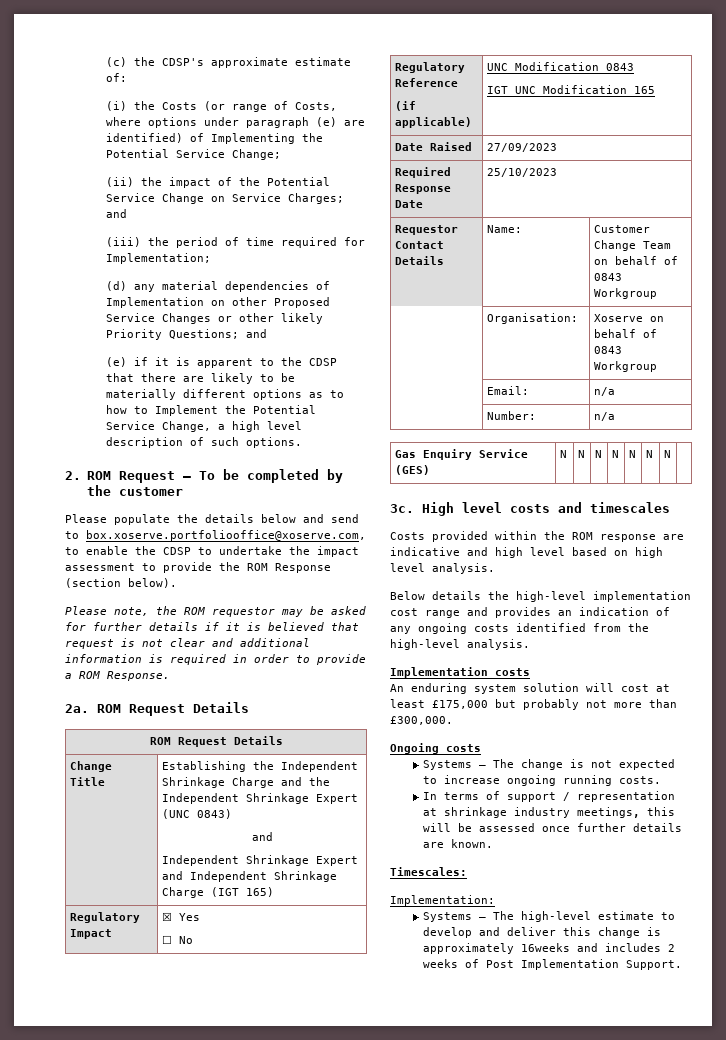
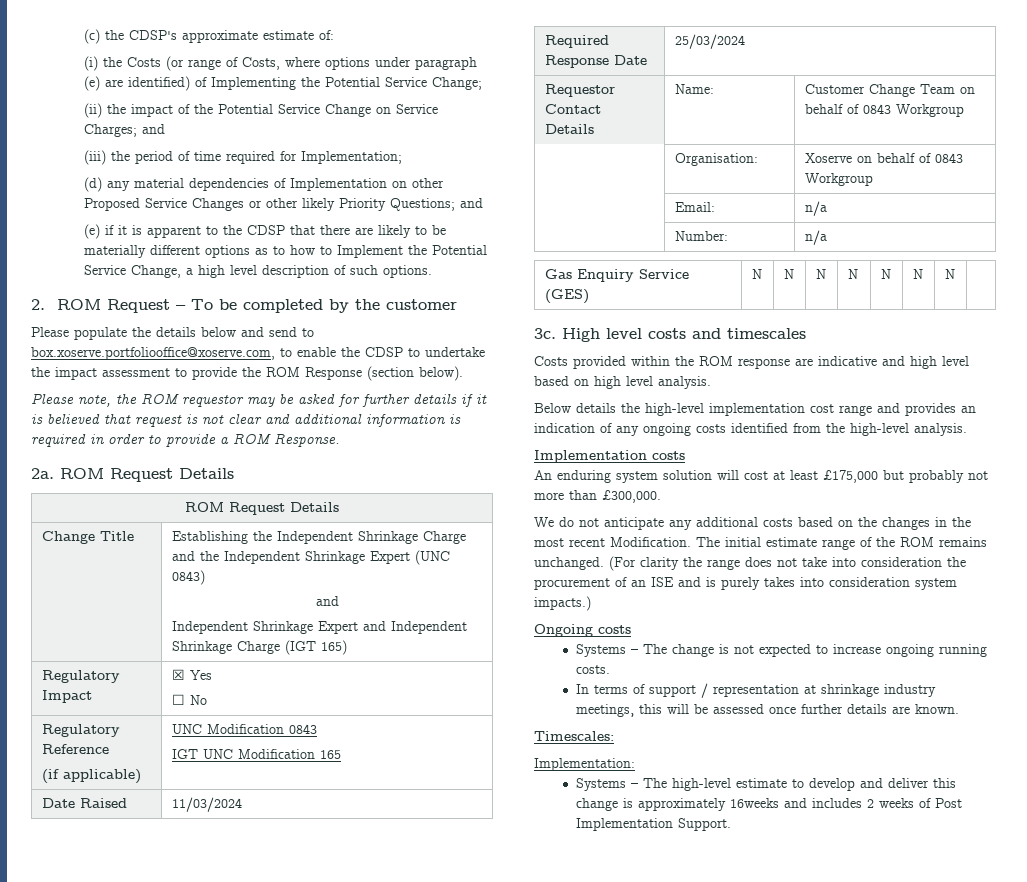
[486,143,557,152] 27/09/2023 -> [171,797,242,812] 11/03/2024
[486,168,557,177] 25/10/2023 -> [674,34,745,49] 25/03/2024
(453, 720) none -> [534,517,971,530] [534,537,987,550] [534,556,966,571] [534,577,957,590] [534,596,591,611] // We do not anticipate any additional costs based on the changes in the most recent Modification. The initial estimate range of the ROM remains unchanged. (For clarity the range does not take into consideration the procurement of an ISE and is purely takes into consideration system impacts.)

